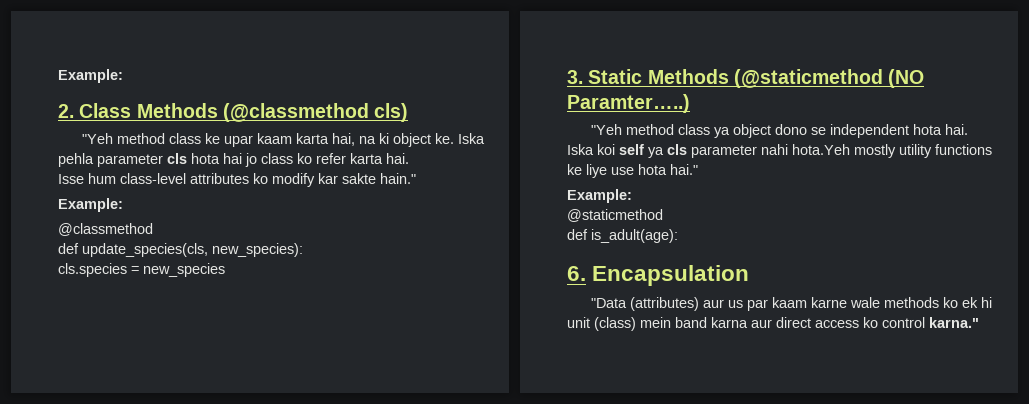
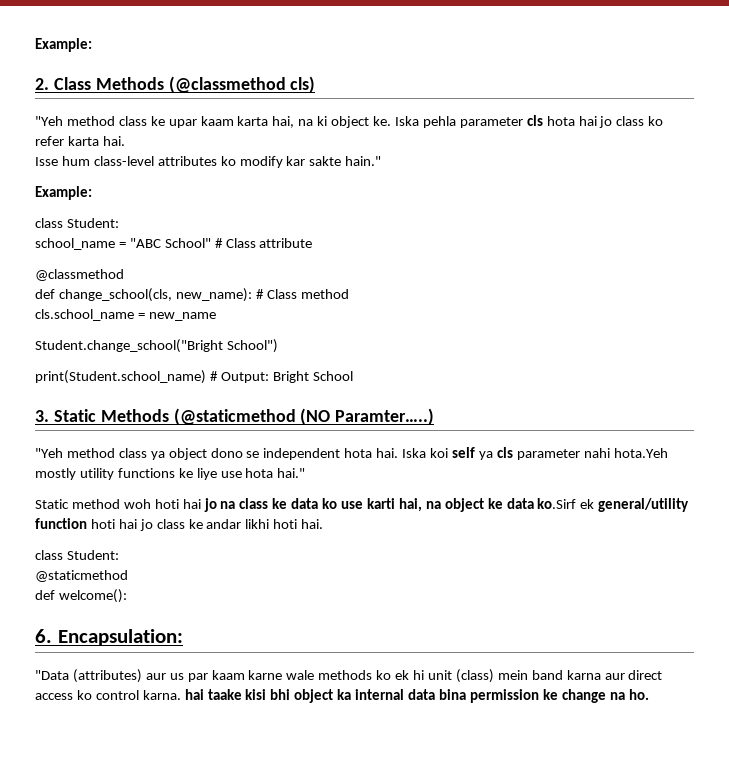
[58,223,153,236] [58,243,303,257] [58,263,225,277] @classmethod // def update_species(cls, new_species): // cls.species = new_species -> [35,218,119,228] [35,238,313,250] [35,269,124,281] [35,288,349,302] [35,309,216,321] [35,339,278,353] [35,370,353,384] class Student: // school_name = "ABC School" # Class attribute // @classmethod // def change_school(cls, new_name): # Class method // cls.school_name = new_name // Student.change_school("Bright School") // print(Student.school_name) # Output: Bright School
[567,189,632,203] Example: -> [35,498,690,512] [35,518,324,531] [35,550,119,560] Static method woh hoti hai jo na class ke data ko use karti hai, na object ke data ko.Sirf ek general/utility function hoti hai jo class ke andar likhi hoti hai. // class Student:
[591,229,678,243] is_adult(age): -> [58,589,127,603] welcome():
[592,265,750,286] Encapsulation -> [57,629,183,646] Encapsulation:
[929,317,979,328] karna." -> [142,689,649,703] karna. hai taake kisi bhi object ka internal data bina permission ke change na ho.

